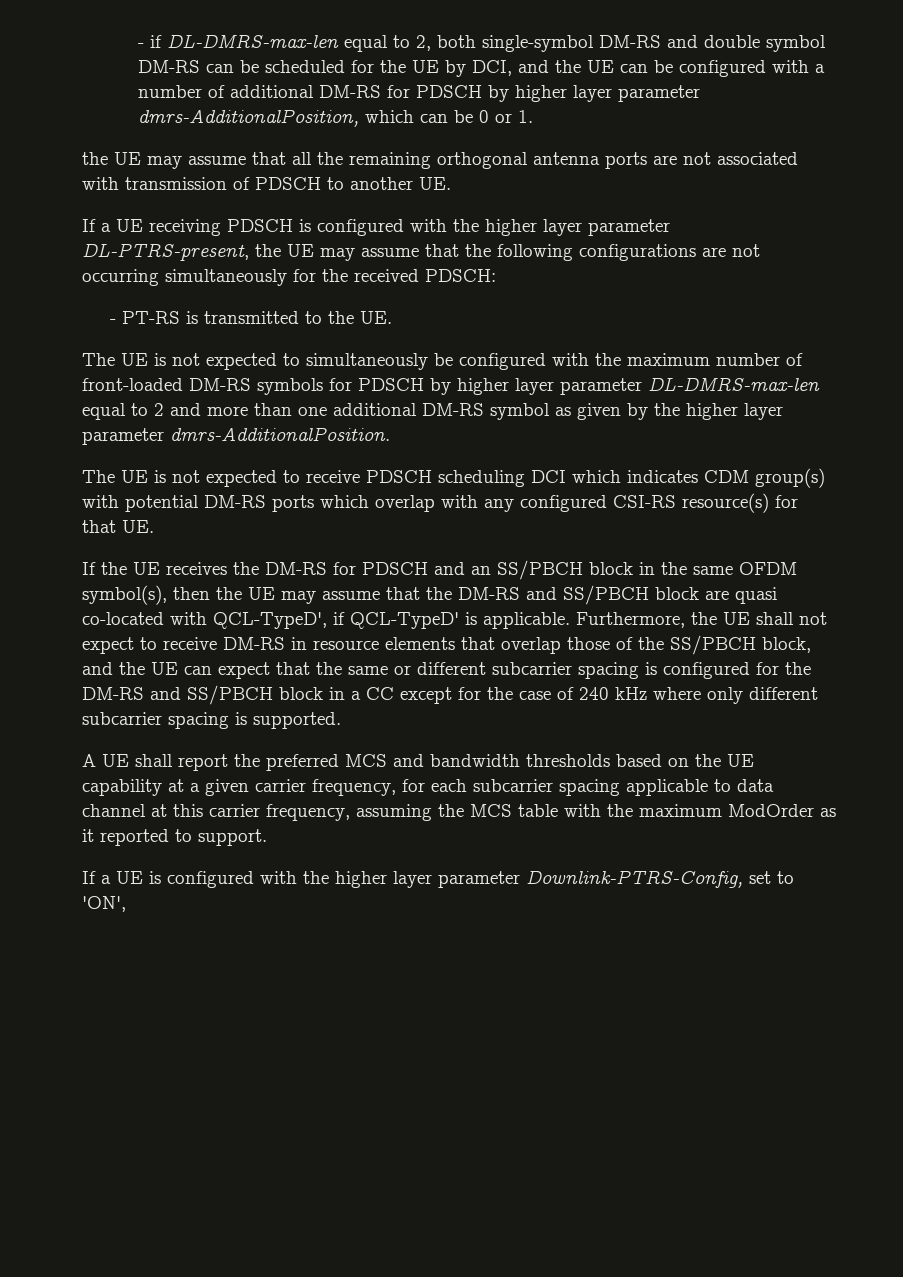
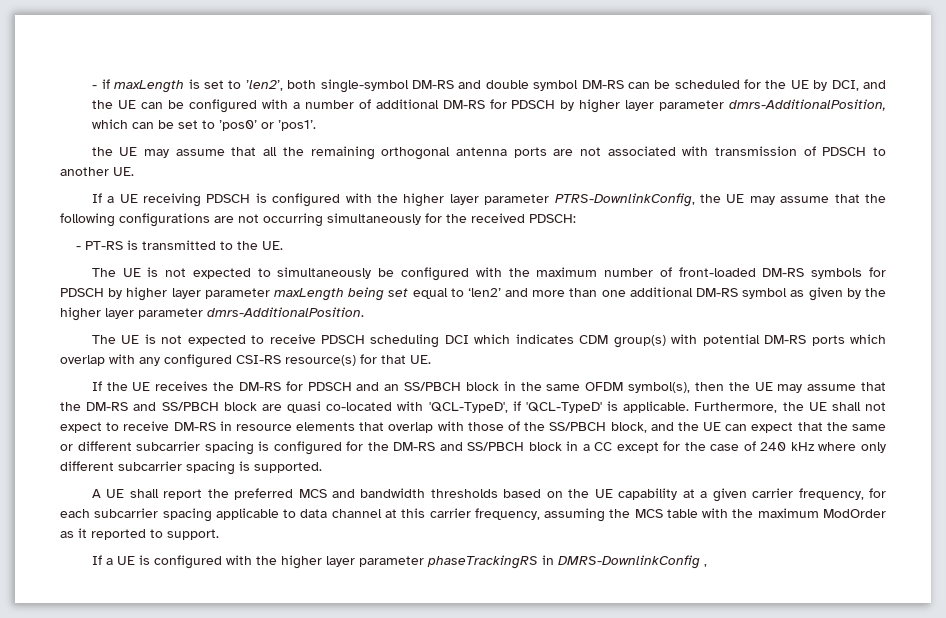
[166,34,431,52] DL-DMRS-max-len equal to 2, -> [114,79,283,93] maxLength is set to ’len2’,
[478,110,533,123] 0 or 1. -> [178,120,317,131] set to ’pos0’ or ’pos1’.
[82,243,249,261] DL-PTRS-present, -> [554,193,695,207] PTRS-DownlinkConfig,
[648,377,820,392] [82,403,164,420] DL-DMRS-max-len equal to 2 -> [273,287,501,301] maxLength being set equal to ‘len2’
[213,612,459,629] QCL-TypeD', if QCL-TypeD' -> [428,401,602,413] 'QCL-TypeD', if 'QCL-TypeD'
(561, 645) none -> [437,421,464,431] with
[526,870,794,888] [82,896,126,912] Downlink-PTRS-Config, set to 'ON', -> [426,555,707,569] phaseTrackingRS in DMRS-DownlinkConfig ,

